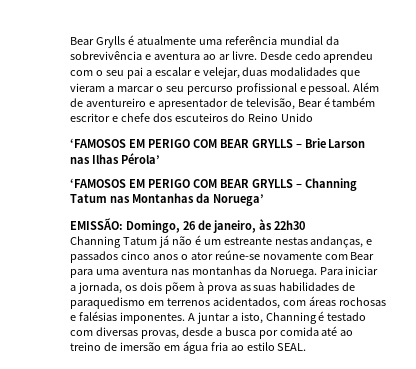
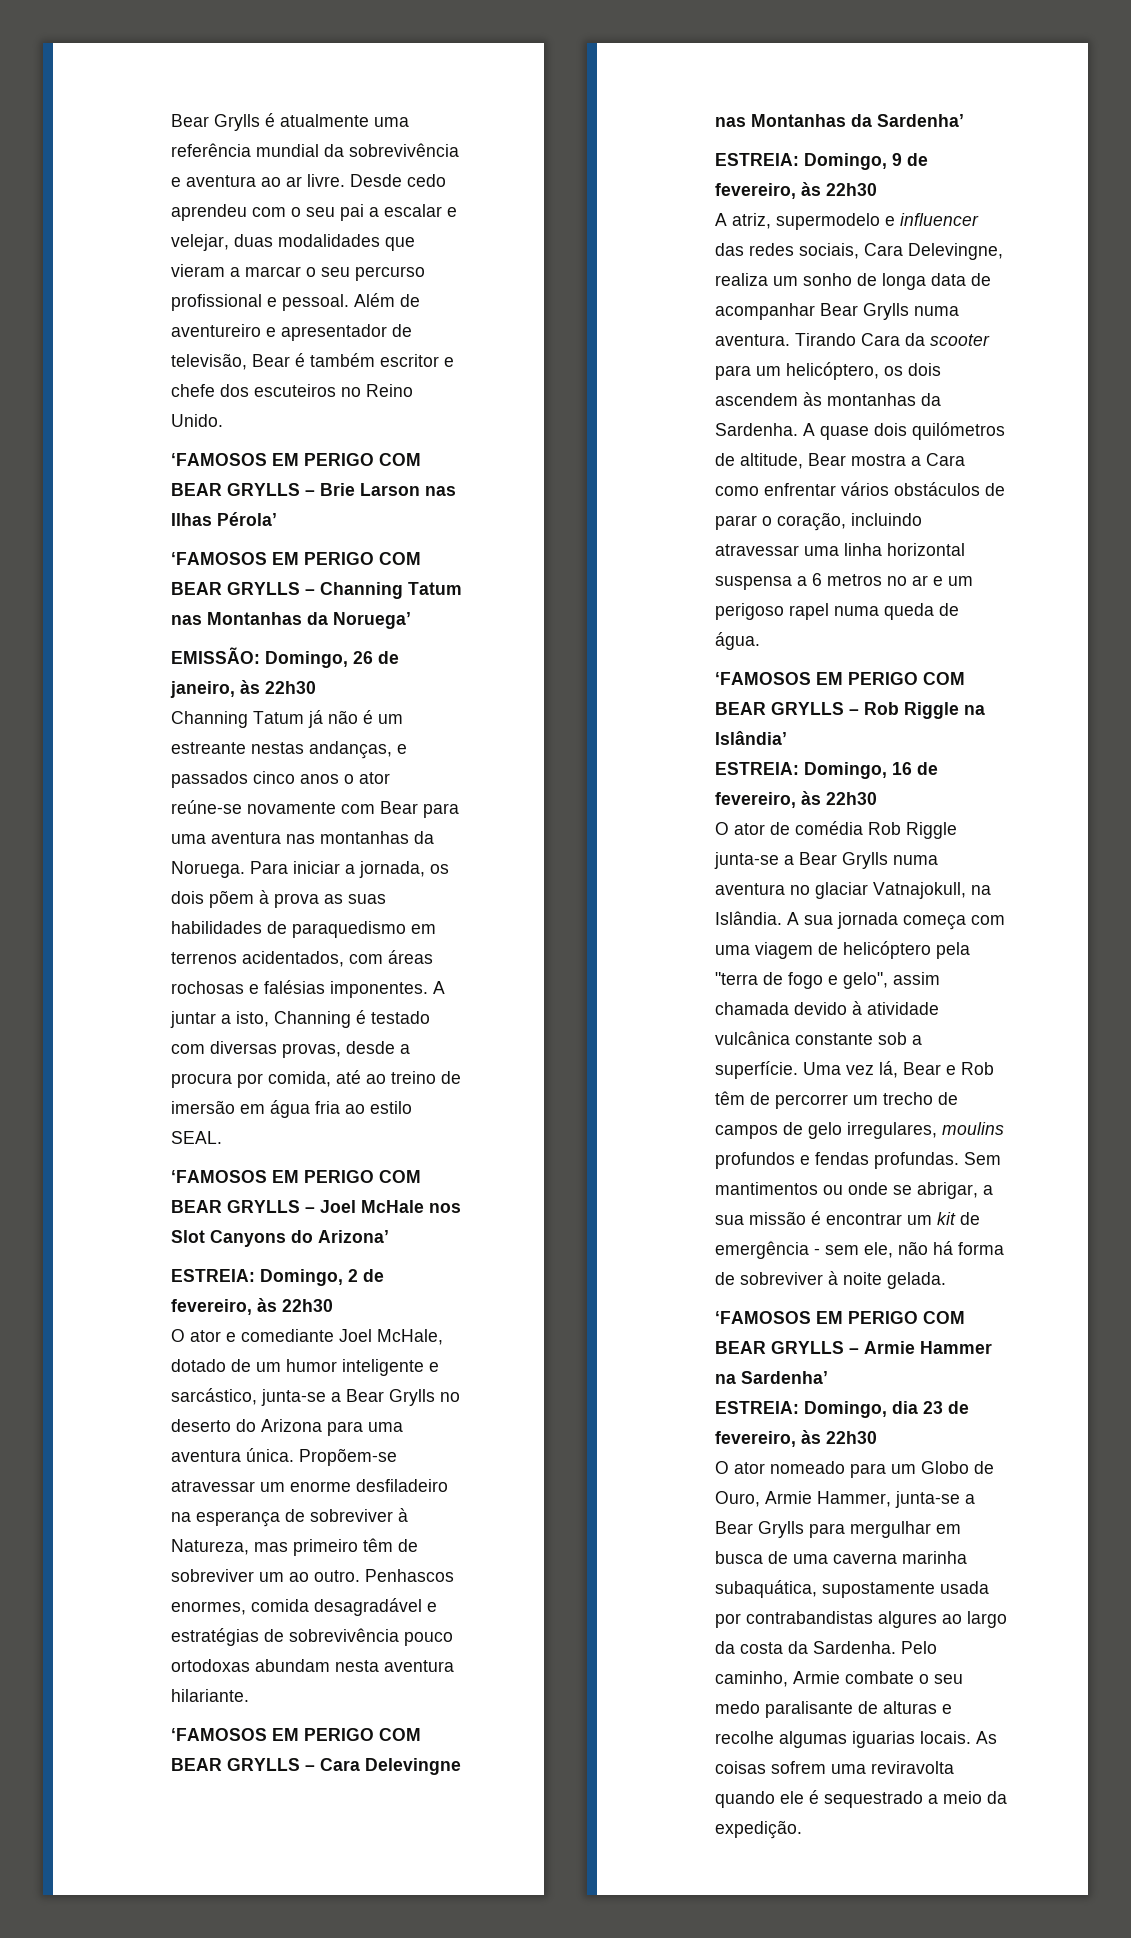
[230,113,313,122] do Reino Unido -> [341,384,414,397] [171,414,224,427] no Reino Unido.
[224,327,319,339] busca por comida -> [171,1071,332,1088] procura por comida,
(307, 347) none -> [171,1170,422,1183] [171,1200,462,1213] [171,1230,390,1247] [171,1269,385,1286] [171,1298,334,1315] [171,1329,444,1345] [171,1359,440,1376] [171,1388,461,1406] [171,1419,404,1436] [171,1448,398,1466] [171,1479,449,1492] [171,1508,409,1527] [171,1538,419,1556] [171,1569,455,1582] [171,1598,438,1616] [171,1628,454,1646] [171,1659,455,1672] [171,1689,250,1702] [171,1728,422,1741] [171,1758,462,1775] [715,114,965,127] [715,153,929,170] [715,182,878,199] [715,213,980,230] [715,243,1004,260] [715,273,992,290] [715,303,960,320] [715,333,991,346] [715,362,942,380] [715,392,942,406] [715,422,1006,440] [715,453,966,469] [715,482,1006,496] [715,512,923,531] [715,543,966,556] [715,573,974,590] [715,603,960,620] [715,632,761,650] [715,672,966,685] [715,702,986,719] [715,731,788,745] [715,762,939,779] [715,791,878,808] [715,821,958,839] [714,852,939,869] [715,882,992,899] [715,911,1006,930] [715,941,971,959] [715,972,941,989] [715,1001,940,1015] [715,1031,923,1045] [715,1061,995,1079] [715,1091,959,1109] [715,1122,1005,1139] [715,1152,1002,1169] [715,1182,994,1199] [715,1211,981,1225] [715,1241,1005,1259] [715,1271,947,1289] [715,1311,966,1324] [715,1341,993,1354] [715,1371,829,1384] [715,1401,970,1418] [715,1430,878,1447] [715,1461,995,1478] [715,1491,976,1508] [715,1521,962,1538] [715,1551,968,1564] [715,1580,990,1598] [715,1611,1008,1628] [715,1641,938,1654] [715,1671,964,1687] [715,1701,953,1718] [715,1731,998,1748] [715,1761,955,1774] [715,1790,1008,1808] [715,1820,803,1839] // ‘FAMOSOS EM PERIGO COM BEAR GRYLLS – Joel McHale nos Slot Canyons do Arizona’ // ESTREIA: Domingo, 2 de fevereiro, às 22h30 // O ator e comediante Joel McHale, dotado de um humor inteligente e sarcástico, junta-se a Bear Grylls no deserto do Arizona para uma aventura única. Propõem-se atravessar um enorme desfiladeiro na esperança de sobreviver à Natureza, mas primeiro têm de sobreviver um ao outro. Penhascos enormes, comida desagradável e estratégias de sobrevivência pouco ortodoxas abundam nesta aventura hilariante. // ‘FAMOSOS EM PERIGO COM BEAR GRYLLS – Cara Delevingne nas Montanhas da Sardenha’ // ESTREIA: Domingo, 9 de fevereiro, às 22h30 // A atriz, supermodelo e influencer das redes sociais, Cara Delevingne, realiza um sonho de longa data de acompanhar Bear Grylls numa aventura. Tirando Cara da scooter para um helicóptero, os dois ascendem às montanhas da Sardenha. A quase dois quilómetros de altitude, Bear mostra a Cara como enfrentar vários obstáculos de parar o coração, incluindo atravessar uma linha horizontal suspensa a 6 metros no ar e um perigoso rapel numa queda de água. // ‘FAMOSOS EM PERIGO COM BEAR GRYLLS – Rob Riggle na Islândia’ // ESTREIA: Domingo, 16 de fevereiro, às 22h30 // O ator de comédia Rob Riggle junta-se a Bear Grylls numa aventura no glaciar Vatnajokull, na Islândia. A sua jornada começa com uma viagem de helicóptero pela "terra de fogo e gelo", assim chamada devido à atividade vulcânica constante sob a superfície. Uma vez lá, Bear e Rob têm de percorrer um trecho de campos de gelo irregulares, moulins profundos e fendas profundas. Sem mantimentos ou onde se abrigar, a sua missão é encontrar um kit de emergência - sem ele, não há forma de sobreviver à noite gelada. // ‘FAMOSOS EM PERIGO COM BEAR GRYLLS – Armie Hammer na Sardenha’ // ESTREIA: Domingo, dia 23 de fevereiro, às 22h30 // O ator nomeado para um Globo de Ouro, Armie Hammer, junta-se a Bear Grylls para mergulhar em busca de uma caverna marinha subaquática, supostamente usada por contrabandistas algures ao largo da costa da Sardenha. Pelo caminho, Armie combate o seu medo paralisante de alturas e recolhe algumas iguarias locais. As coisas sofrem uma reviravolta quando ele é sequestrado a meio da expedição.

